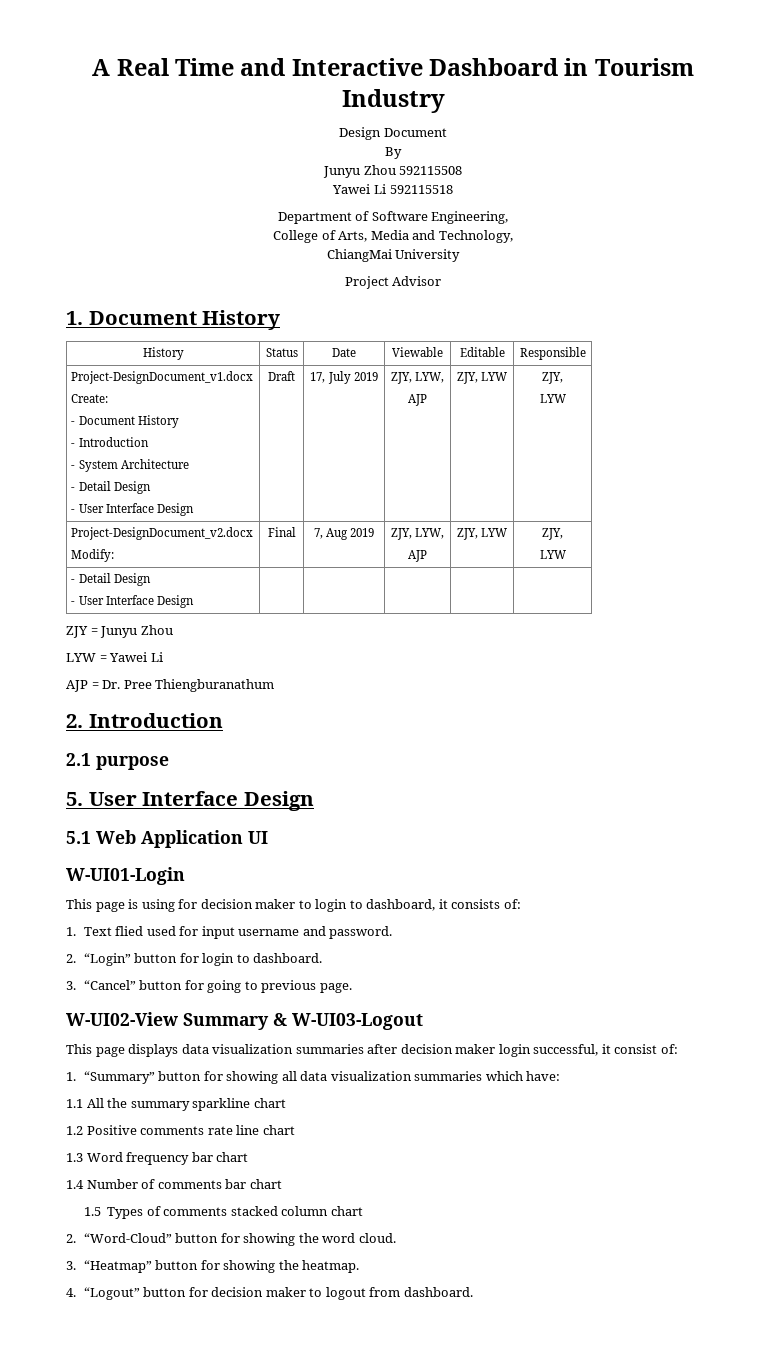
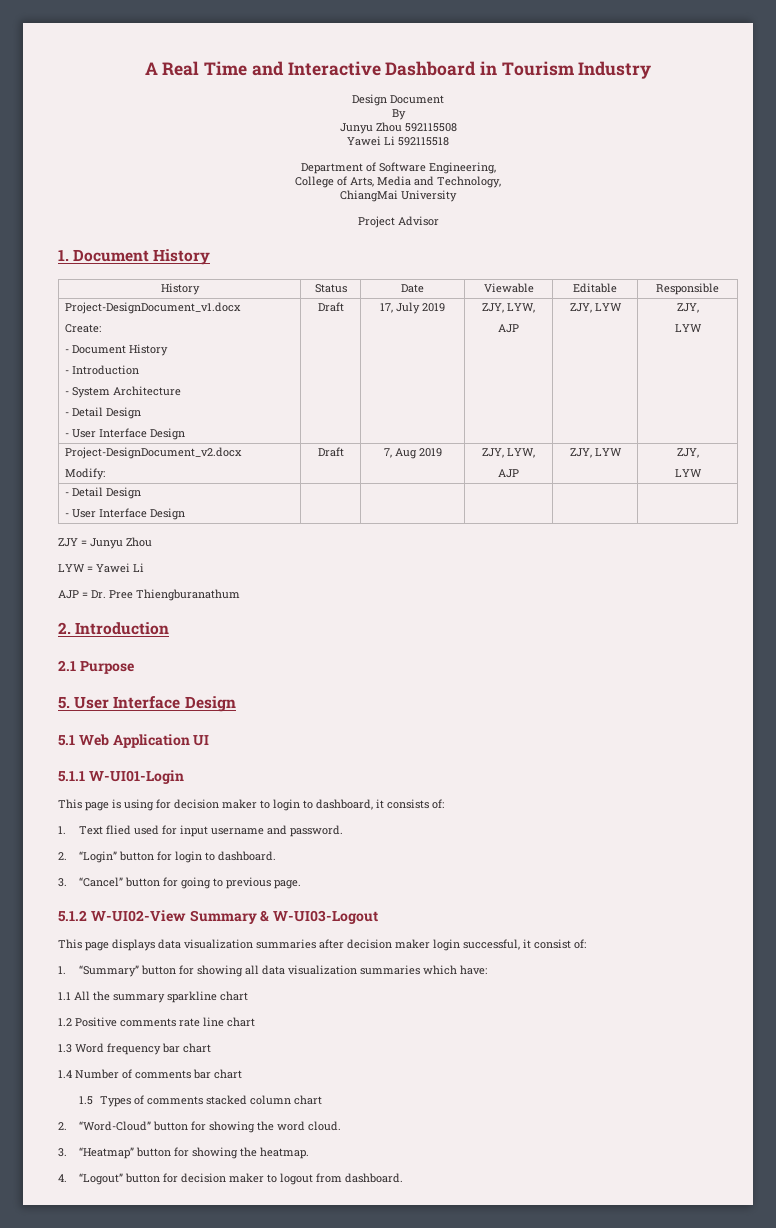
[267,527,296,537] Final -> [317,447,344,457] Draft
[96,756,169,770] purpose -> [79,661,134,674] Purpose
(268, 837) none -> [58,771,85,782] 5.1.1
(352, 988) none -> [58,910,87,922] 5.1.2

